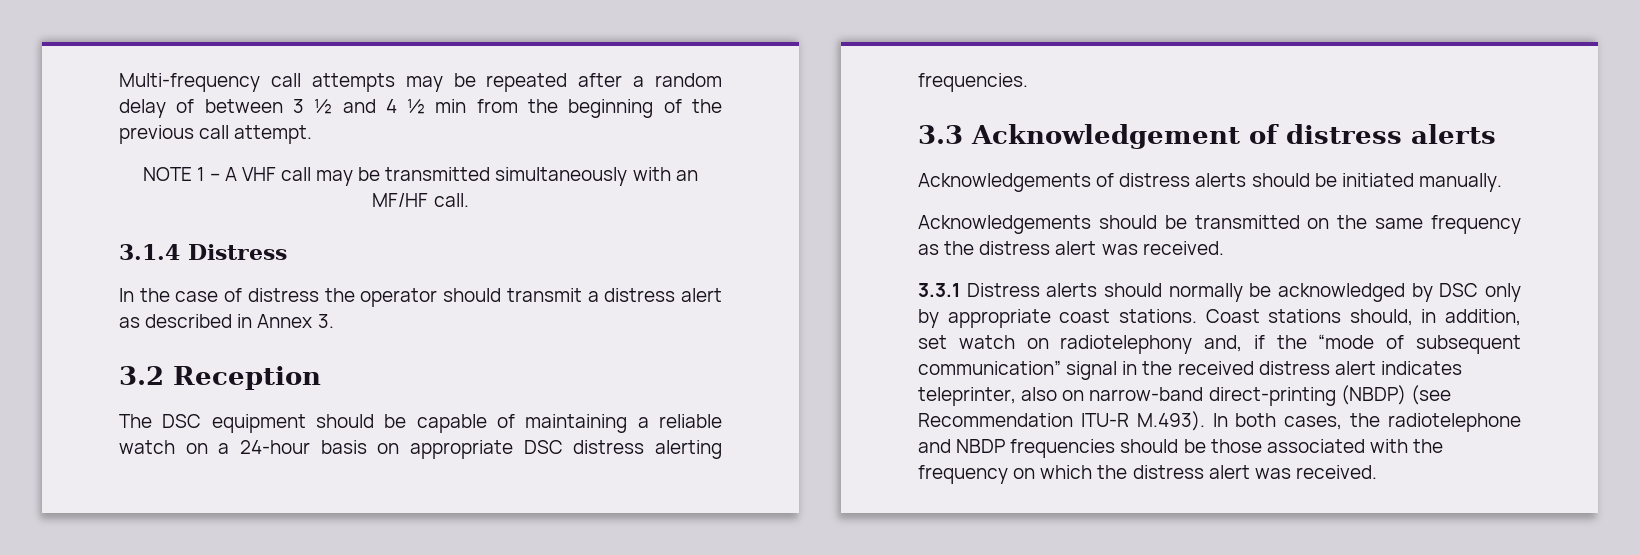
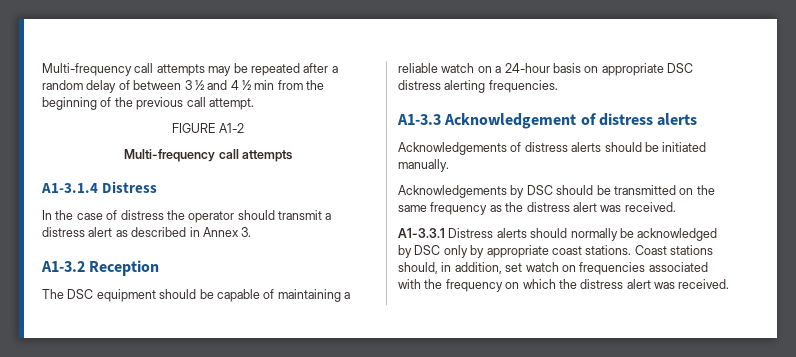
[143,167,698,186] [372,193,469,207] [119,244,180,260] NOTE 1 – A VHF call may be transmitted simultaneously with an MF/HF call. // 3.1.4 -> [172,123,244,133] [124,149,292,162] [41,183,98,193] FIGURE A1-2 // Multi-frequency call attempts // A1-3.1.4
[119,366,164,385] 3.2 -> [41,261,85,272] A1-3.2
[918,125,963,144] 3.3 -> [397,114,441,125] A1-3.3
(1091, 224) none -> [510,185,553,198] by DSC
[918,283,960,297] 3.3.1 -> [398,228,445,238] A1-3.3.1
[1060,334,1521,354] [918,360,1462,380] [918,385,1451,406] [918,411,1522,432] [918,439,1262,458] radiotelephony and, if the “mode of subsequent communication” signal in the received distress alert indicates teleprinter, also on narrow-band direct-printing (NBDP) (see Recommendation ITU-R M.493). In both cases, the radiotelephone and NBDP frequencies should be those -> [579,262,646,275] frequencies

